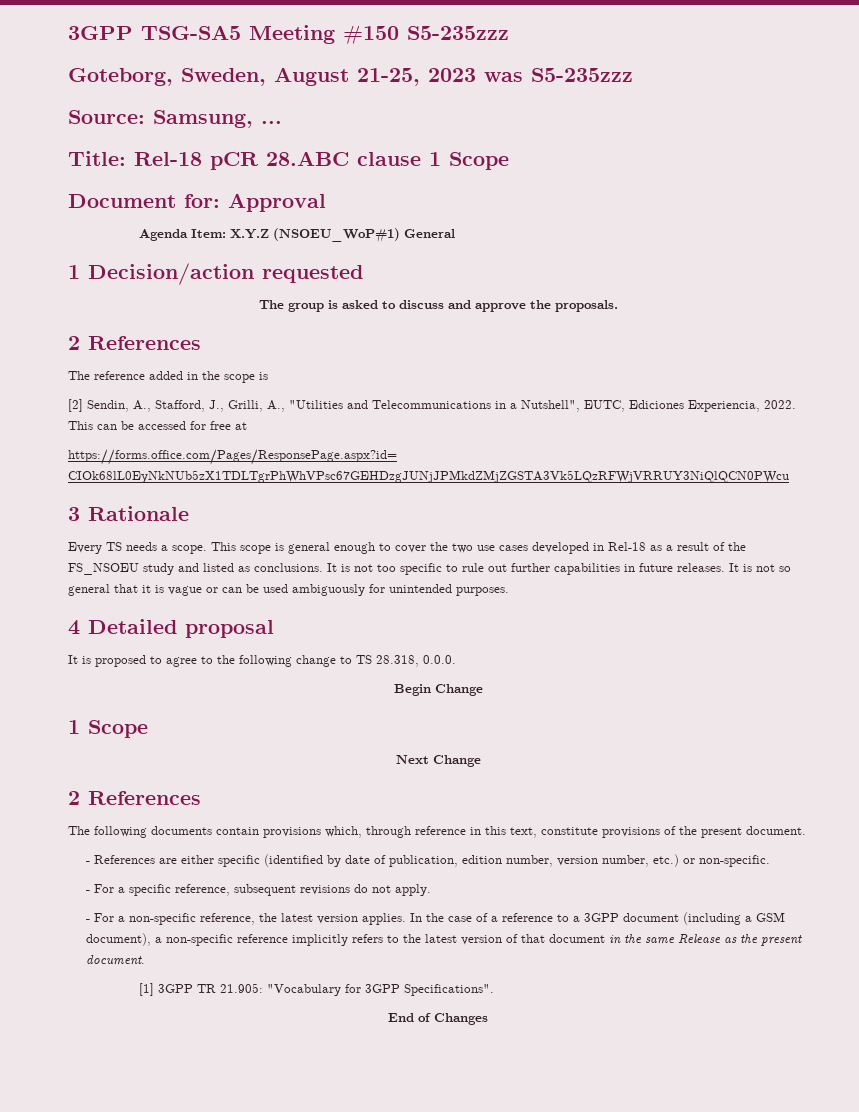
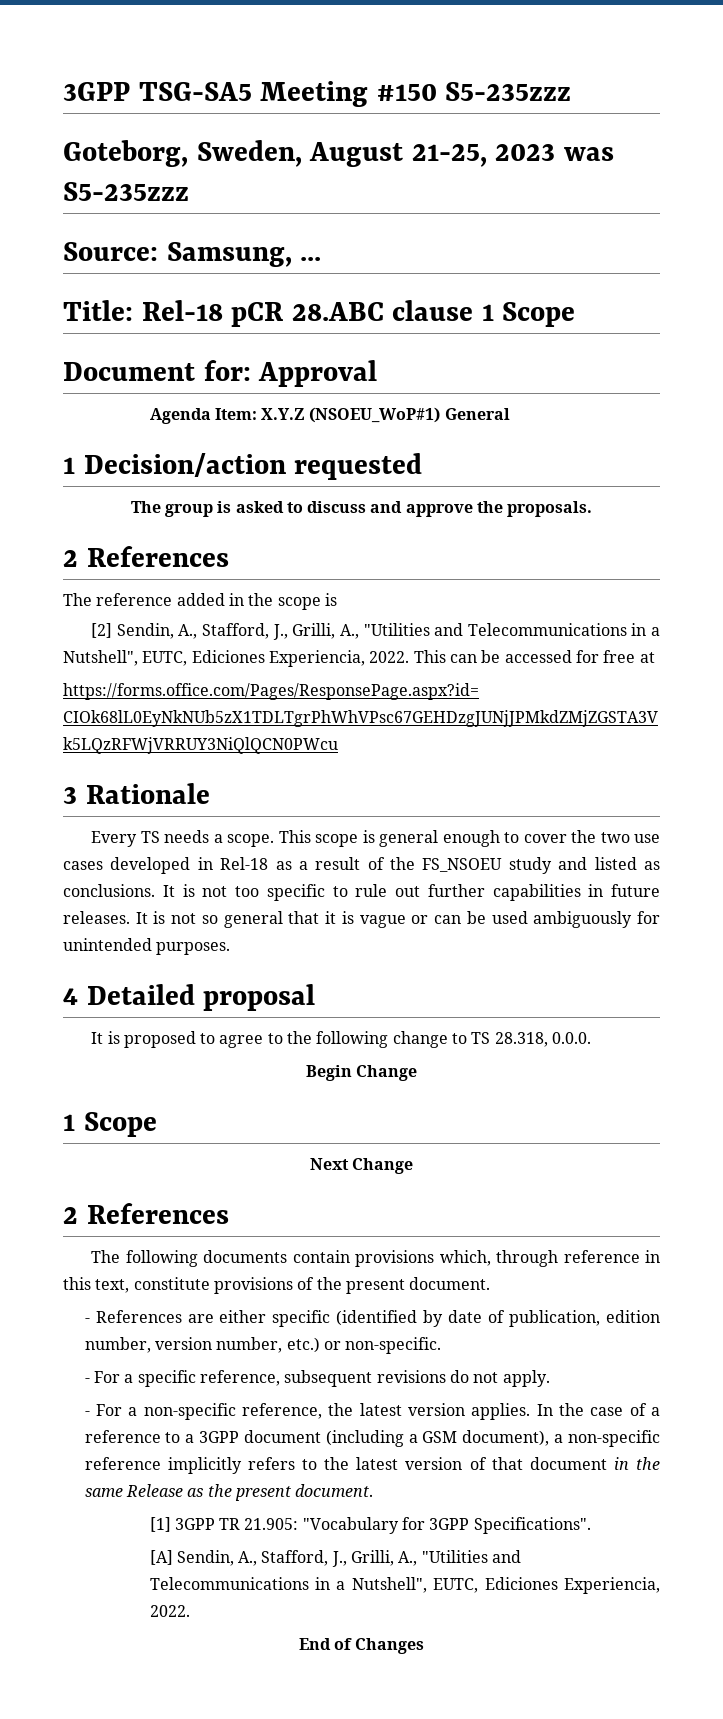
(494, 990) none -> [149,1550,522,1567] [149,1577,660,1594] [149,1605,190,1617] // [A] Sendin, A., Stafford, J., Grilli, A., "Utilities and Telecommunications in a Nutshell", EUTC, Ediciones Experiencia, 2022.

